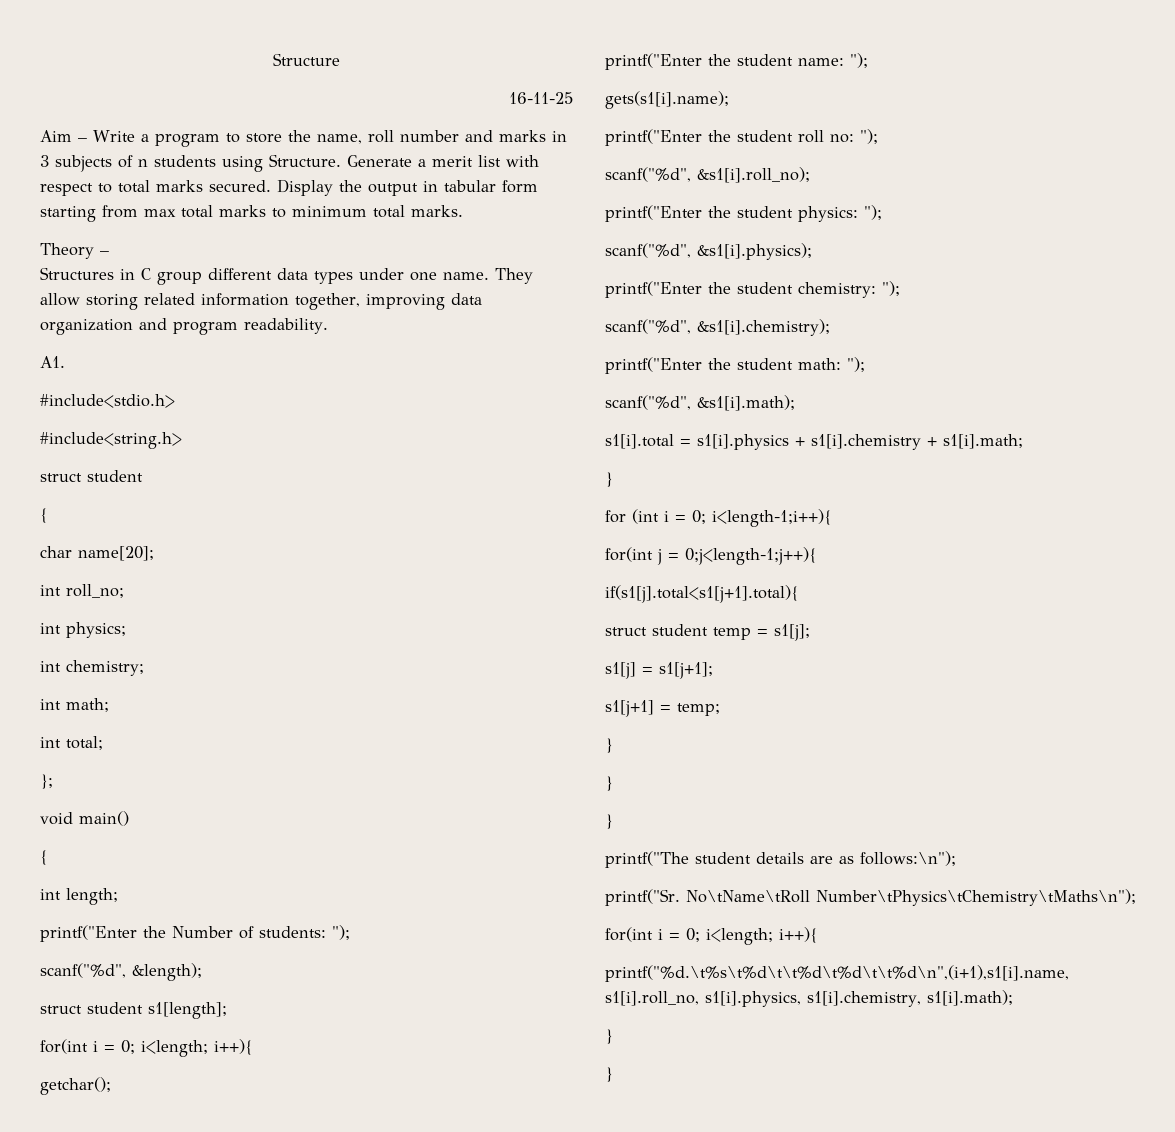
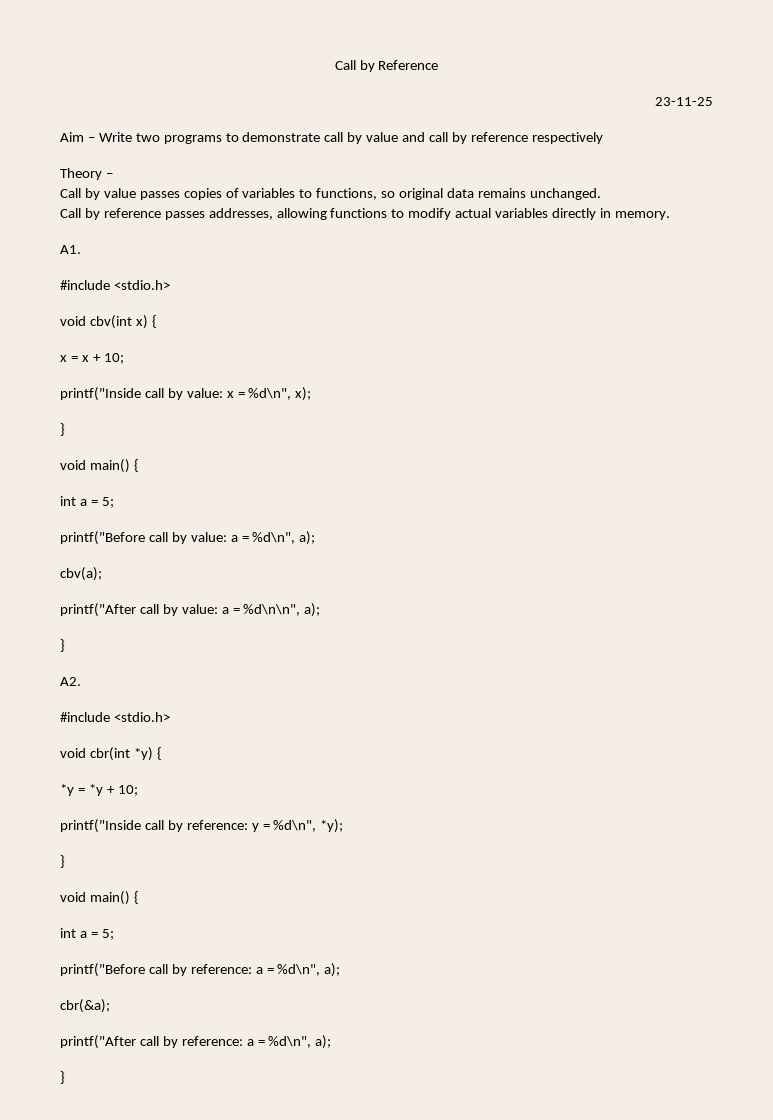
[273,53,340,66] [509,92,573,104] Structure // 16-11-25 -> [334,60,439,72] [655,97,713,106] Call by Reference // 23-11-25
[140,130,567,147] [40,154,539,172] [40,179,538,196] [40,205,463,222] [40,243,109,259] [40,267,533,285] [40,293,482,310] [40,318,328,335] [40,356,65,368] [40,394,175,408] [40,432,182,449] [40,470,143,482] [40,508,48,523] [40,546,154,561] [40,584,124,598] [40,622,126,638] [40,660,144,676] [40,698,109,712] [40,736,103,750] [40,774,53,789] [40,811,129,826] [40,850,48,865] [40,888,118,905] [40,925,350,942] [40,963,202,981] [40,1002,227,1019] [40,1039,253,1057] [40,1077,111,1095] [605,53,868,70] [605,91,729,109] [605,129,878,146] [605,167,810,183] [605,205,882,222] [605,243,812,260] [605,281,900,298] [605,319,830,336] [605,357,865,374] [605,395,795,411] [605,434,1023,450] [605,472,613,487] [605,509,832,527] [605,547,817,565] [605,585,799,603] [605,624,810,641] [605,662,713,679] [605,700,720,717] [605,738,613,753] [605,776,613,791] [605,814,613,829] [605,851,956,868] [605,889,1136,906] [605,927,818,945] [605,965,1069,982] [605,990,1013,1007] [605,1029,613,1044] a program to store the name, roll number and marks in 3 subjects of n students using Structure. Generate a merit list with respect to total marks secured. Display the output in tabular form starting from max total marks to minimum total marks. // Theory – // Structures in C group different data types under one name. They allow storing related information together, improving data organization and program readability. // A1. // #include<stdio.h> // #include<string.h> // struct student // { // char name[20]; // int roll_no; // int physics; // int chemistry; // int math; // int total; // }; // void main() // { // int length; // printf("Enter the Number of students: "); // scanf("%d", &length); // struct student s1[length]; // for(int i = 0; i<length; i++){ // getchar(); // printf("Enter the student name: "); // gets(s1[i].name); // printf("Enter the student roll no: "); // scanf("%d", &s1[i].roll_no); // printf("Enter the student physics: "); // scanf("%d", &s1[i].physics); // printf("Enter the student chemistry: "); // scanf("%d", &s1[i].chemistry); // printf("Enter the student math: "); // scanf("%d", &s1[i].math); // s1[i].total = s1[i].physics + s1[i].chemistry + s1[i].math; // } // for (int i = 0; i<length-1;i++){ // for(int j = 0;j<length-1;j++){ // if(s1[j].total<s1[j+1].total){ // struct student temp = s1[j]; // s1[j] = s1[j+1]; // s1[j+1] = temp; // } // } // } // printf("The student details are as follows:\n"); // printf("Sr. No\tName\tRoll Number\tPhysics\tChemistry\tMaths\n"); // for(int i = 0; i<length; i++){ // printf("%d.\t%s\t%d\t\t%d\t%d\t\t%d\n",(i+1),s1[i].name, s1[i].roll_no, s1[i].physics, s1[i].chemistry, s1[i].math); // } -> [135,132,603,144] [60,168,113,180] [60,188,601,200] [60,208,670,220] [60,245,81,254] [60,280,170,290] [60,315,157,329] [60,353,124,364] [60,387,312,401] [60,423,65,436] [60,459,139,473] [60,496,114,508] [60,531,316,545] [60,567,102,581] [60,603,321,617] [60,639,65,652] [60,677,81,686] [60,712,170,722] [60,747,162,761] [60,784,138,796] [60,819,344,833] [60,855,65,868] [60,891,139,905] [60,928,114,940] [60,963,341,977] [60,999,110,1013] [60,1035,332,1049] two programs to demonstrate call by value and call by reference respectively // Theory – // Call by value passes copies of variables to functions, so original data remains unchanged. // Call by reference passes addresses, allowing functions to modify actual variables directly in memory. // A1. // #include <stdio.h> // void cbv(int x) { // x = x + 10; // printf("Inside call by value: x = %d\n", x); // } // void main() { // int a = 5; // printf("Before call by value: a = %d\n", a); // cbv(a); // printf("After call by value: a = %d\n\n", a); // } // A2. // #include <stdio.h> // void cbr(int *y) { // *y = *y + 10; // printf("Inside call by reference: y = %d\n", *y); // } // void main() { // int a = 5; // printf("Before call by reference: a = %d\n", a); // cbr(&a); // printf("After call by reference: a = %d\n", a);

